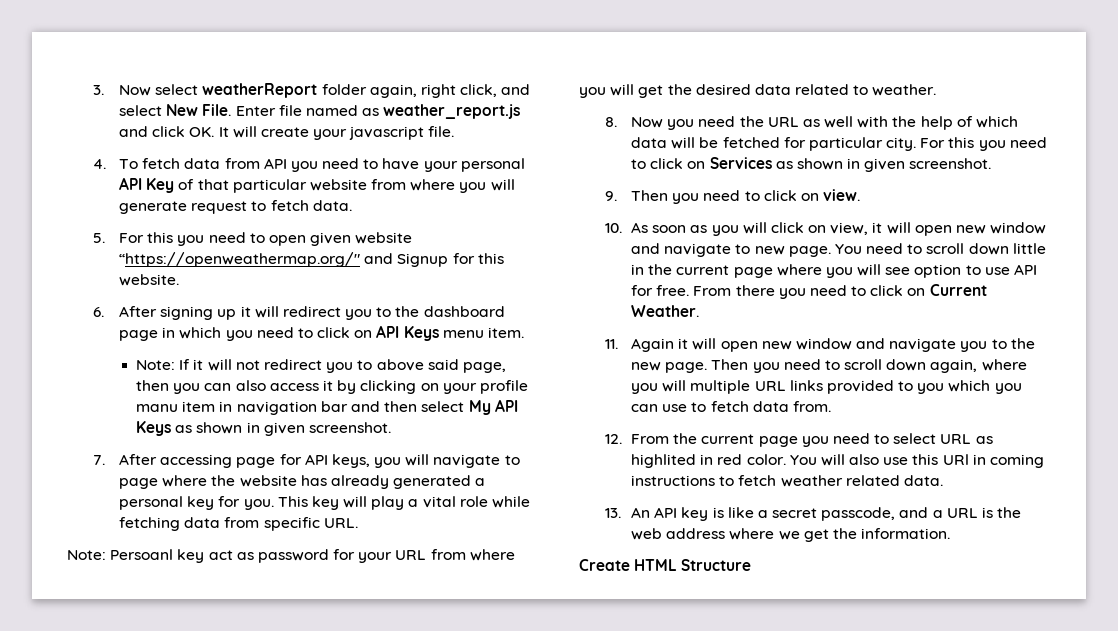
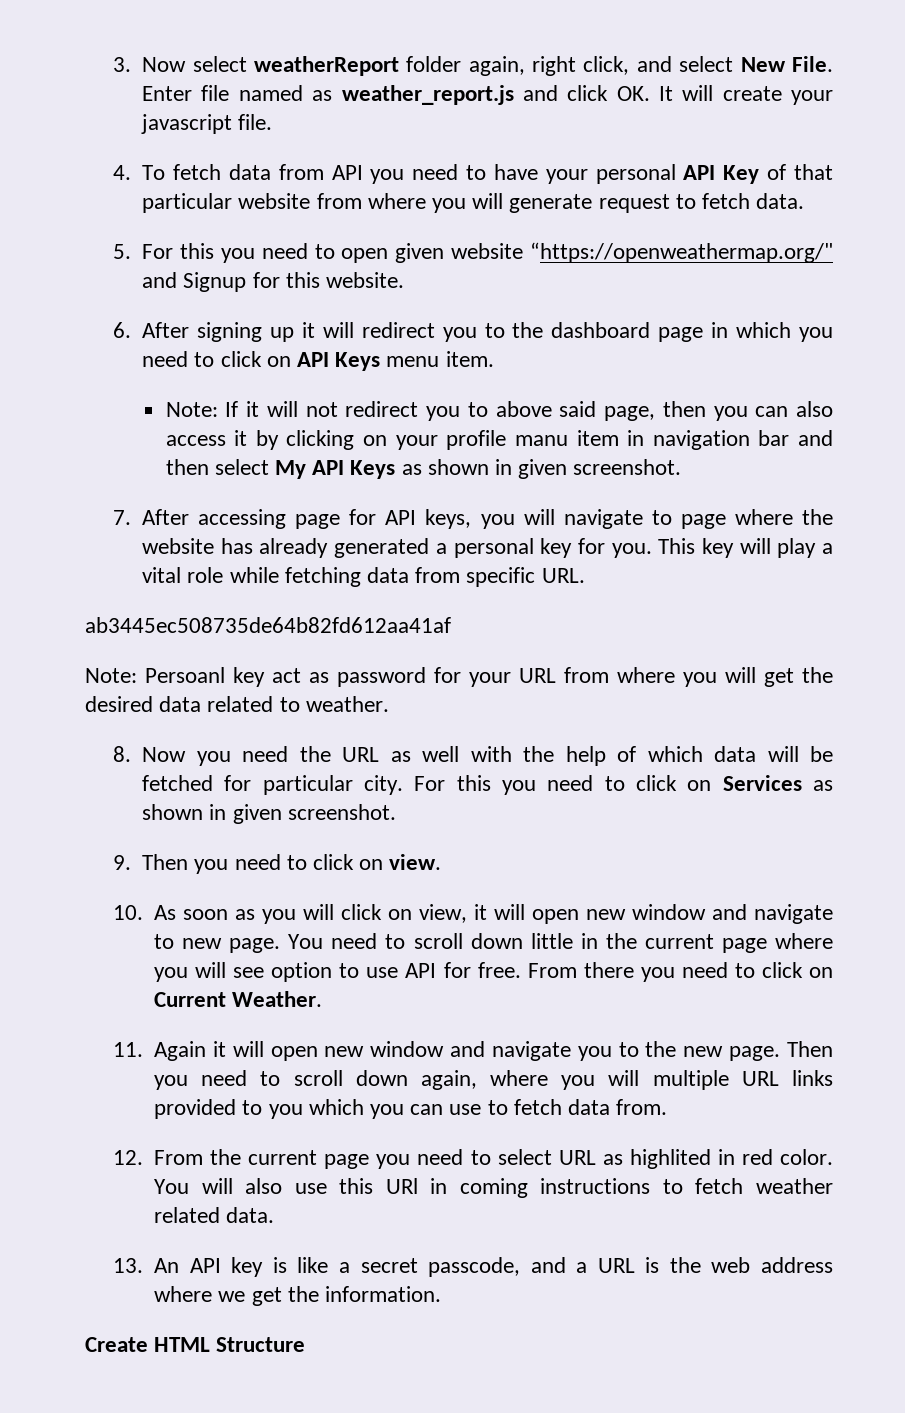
(358, 523) none -> [85,617,451,633] // ab3445ec508735de64b82fd612aa41af

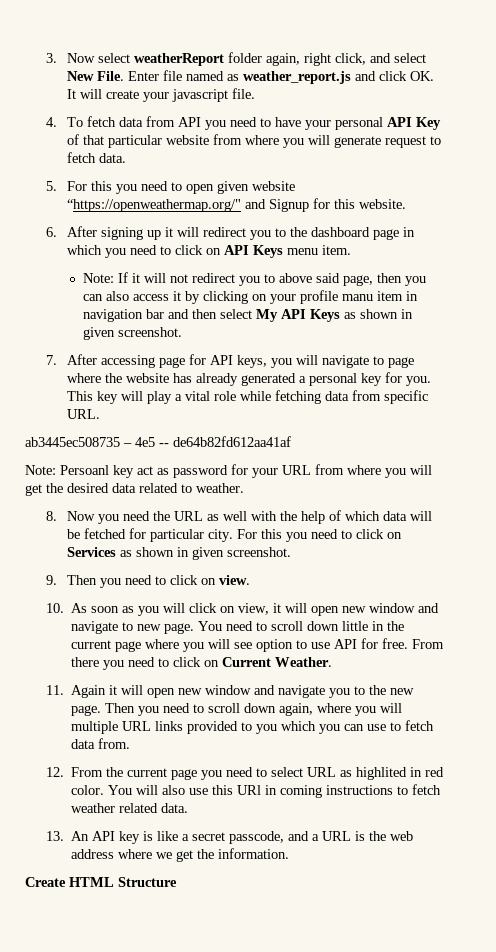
[85,617,451,633] ab3445ec508735de64b82fd612aa41af -> [25,436,291,447] ab3445ec508735 – 4e5 -- de64b82fd612aa41af

